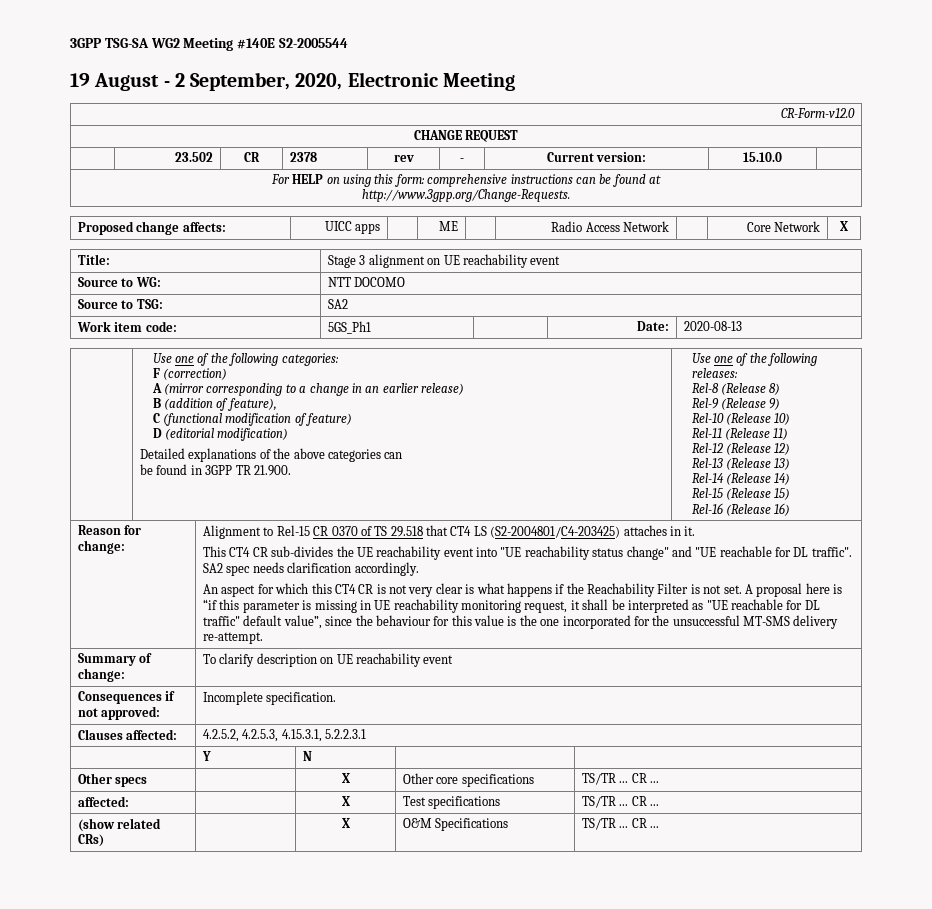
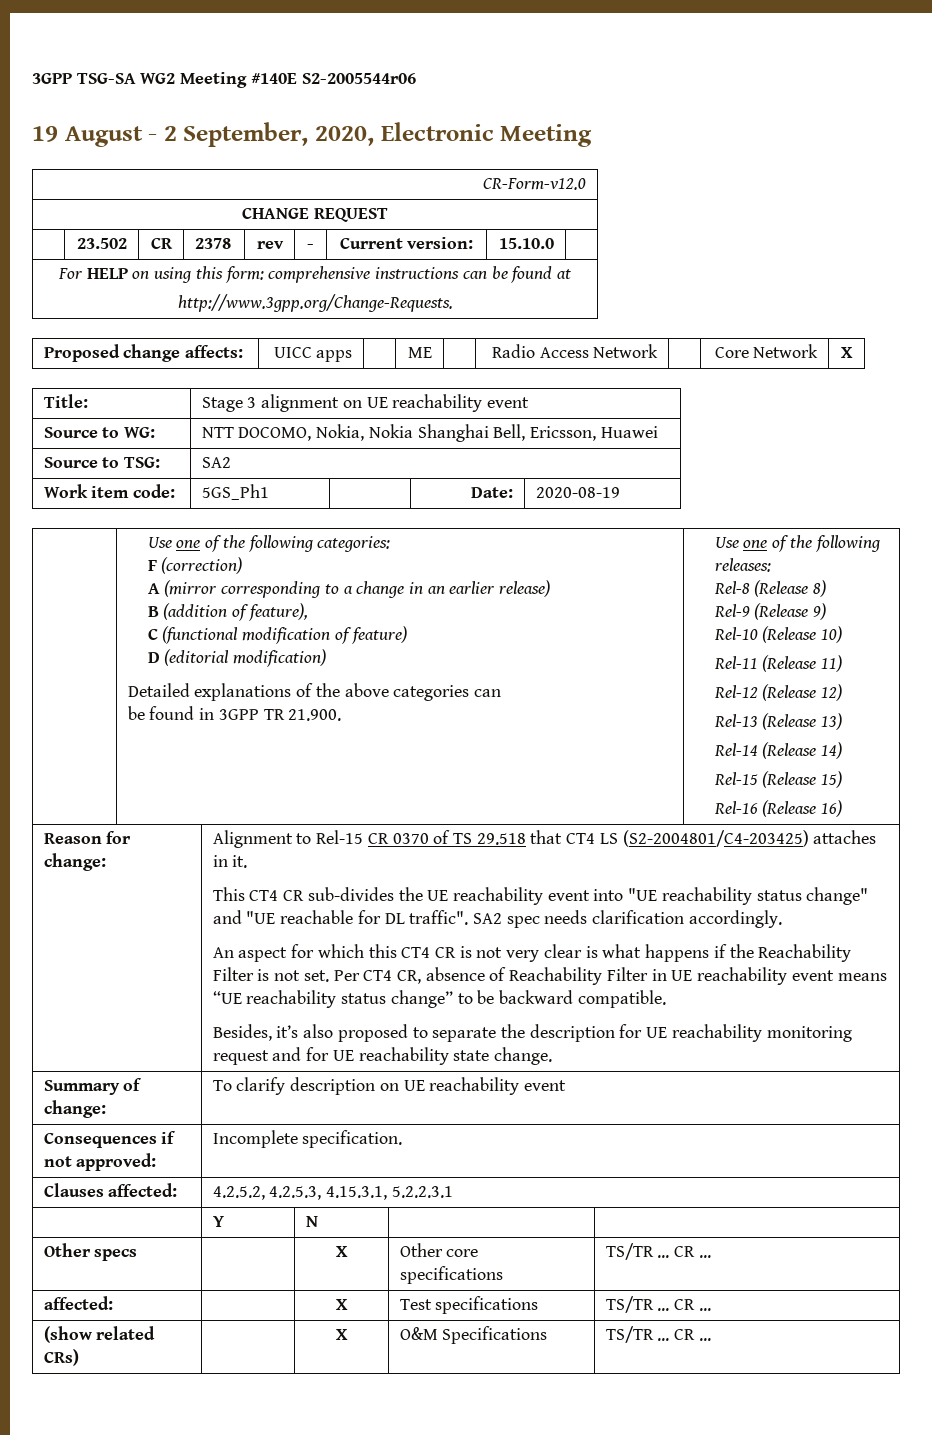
[278,38,348,48] S2-2005544 -> [301,73,416,84] S2-2005544r06
[354,277,406,287] DOCOMO -> [238,424,658,442] DOCOMO, Nokia, Nokia Shanghai Bell, Ericsson, Huawei
[684,321,743,331] 2020-08-13 -> [535,487,620,498] 2020-08-19
[744,583,843,597] [203,599,820,613] [203,615,839,629] [203,632,264,644] A proposal here is “if this parameter is missing in UE reachability monitoring request, it shall be interpreted as "UE reachable for DL traffic" default value”, since the behaviour for this value is the one incorporated for the unsuccessful MT-SMS delivery re-attempt. -> [333,967,887,985] [212,990,666,1008] [212,1024,852,1042] [212,1047,553,1065] Per CT4 CR, absence of Reachability Filter in UE reachability event means “UE reachability status change” to be backward compatible. // Besides, it’s also proposed to separate the description for UE reachability monitoring request and for UE reachability state change.

